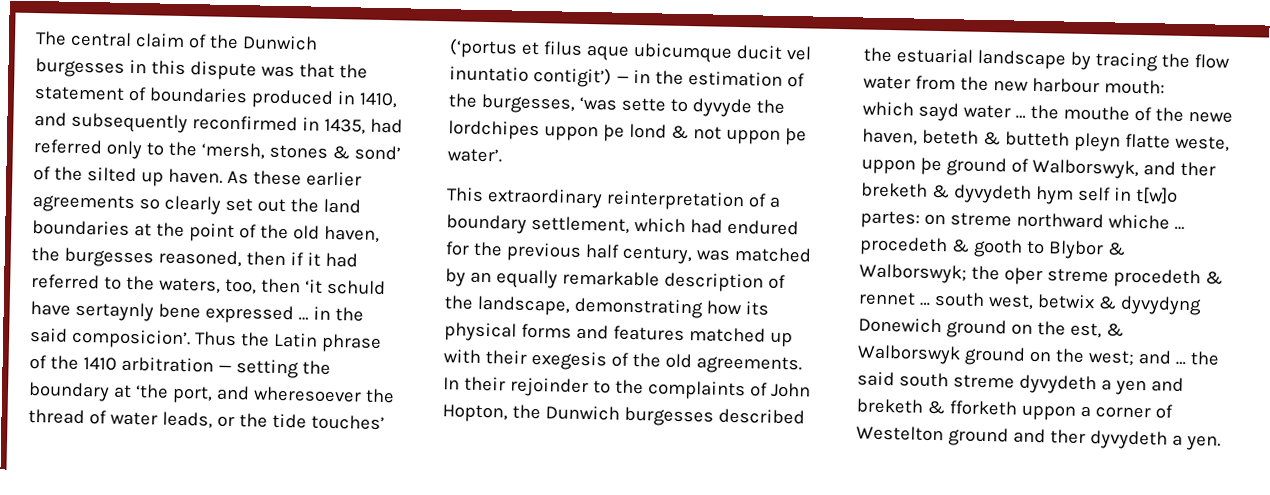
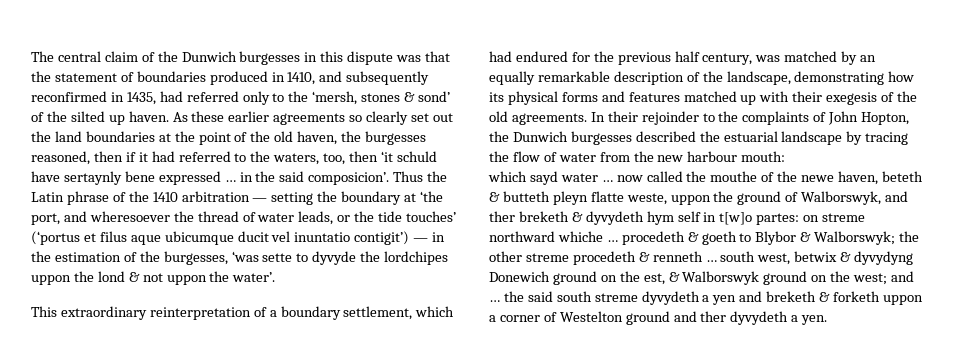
[602,124,625,142] þe -> [73,271,94,282] the
[784,127,807,146] þe -> [209,271,230,282] the
(1230, 61) none -> [543,152,557,162] of
(1026, 117) none -> [616,171,683,182] now called
[919,157,942,176] þe -> [713,191,734,202] the
[972,238,1023,258] gooth -> [701,231,737,245] goeth
[1003,267,1043,286] oþer -> [489,251,522,262] other
[858,291,916,306] rennet -> [652,251,703,262] renneth
[948,400,1018,416] fforketh -> [833,291,881,302] forketh

